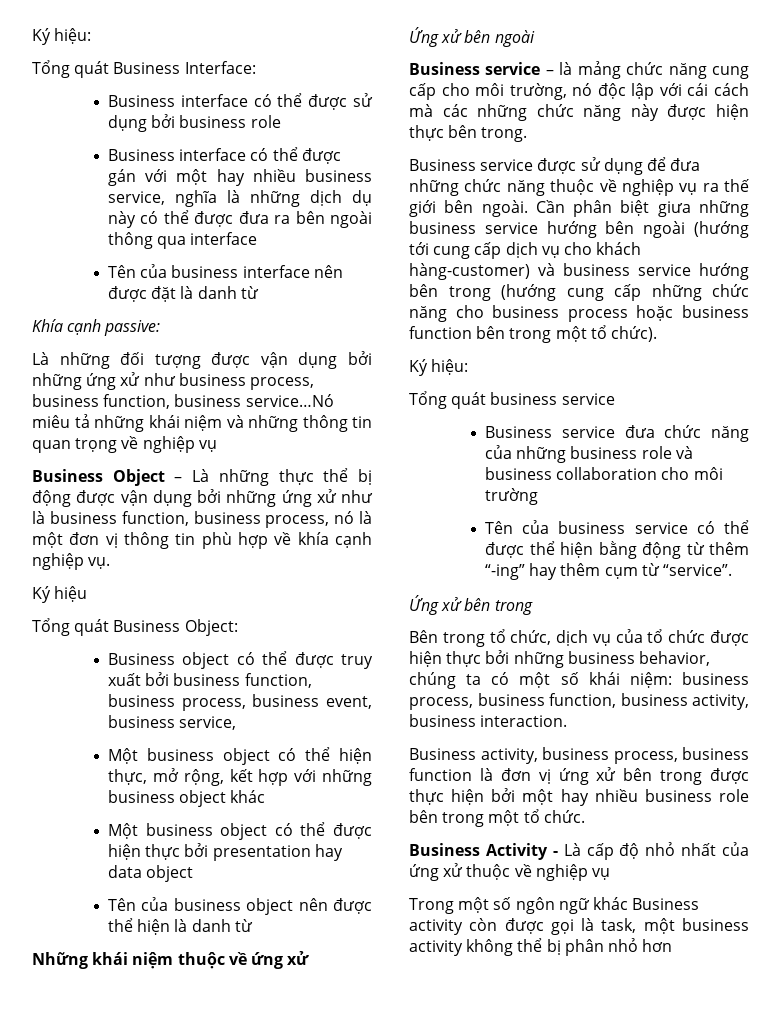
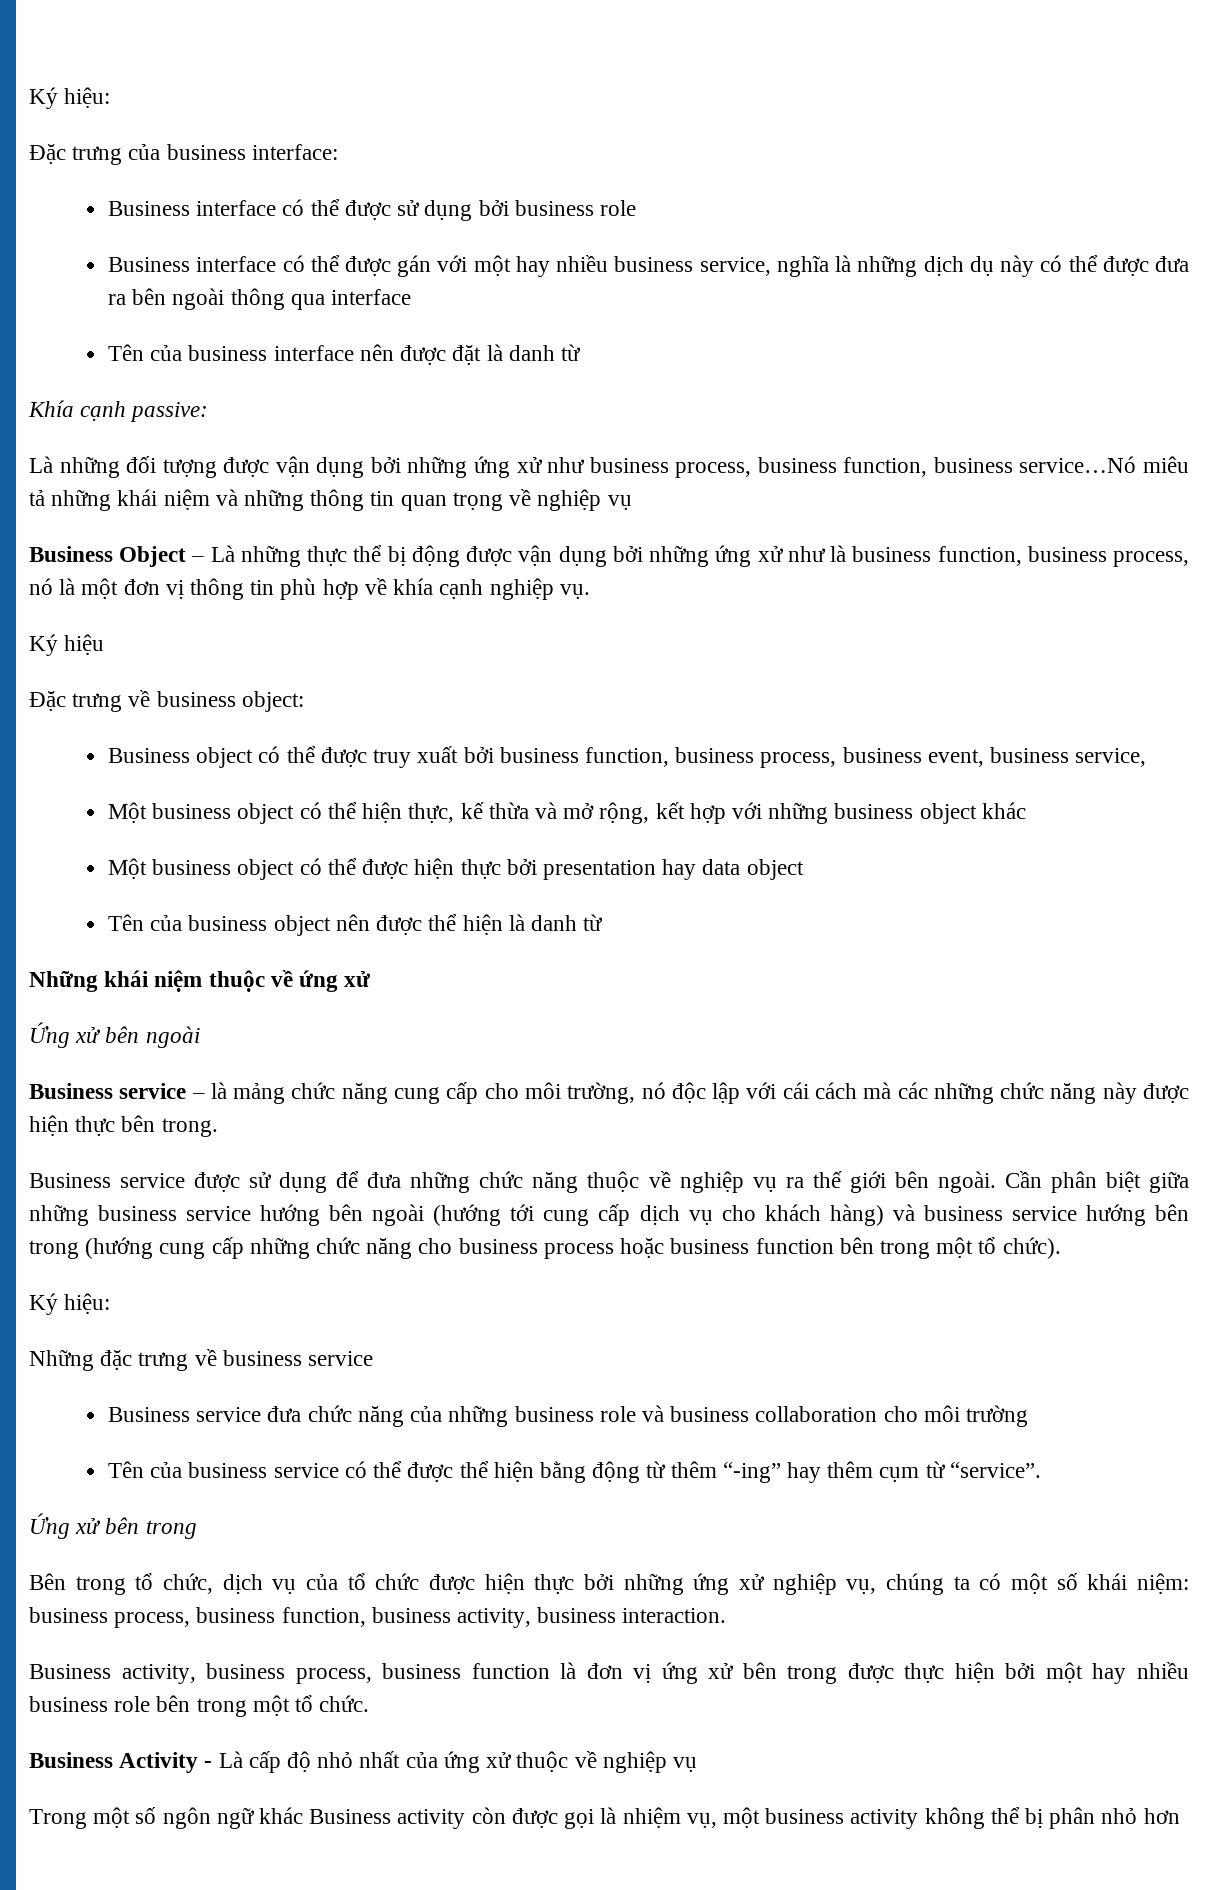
[32,28,92,45] [32,60,256,78] Ký hiệu: // Tổng quát Business Interface: -> [29,87,111,109] [29,144,338,165] Ký hiệu: // Đặc trưng của business interface:
[32,618,238,636] Tổng quát Business Object: -> [29,690,304,712] Đặc trưng về business object:
(148, 777) none -> [460,802,557,819] kế thừa và
[657,201,691,217] giưa -> [1148,1171,1189,1193] giữa
[409,263,530,280] hàng-customer) -> [829,1204,884,1226] hàng)
[409,391,487,409] Tổng quát -> [29,1349,217,1371] Những đặc trưng về
[567,651,710,666] business behavior, -> [693,1573,877,1595] ứng xử nghiệp vụ,
[601,918,637,933] task, -> [622,1807,717,1828] nhiệm vụ,

